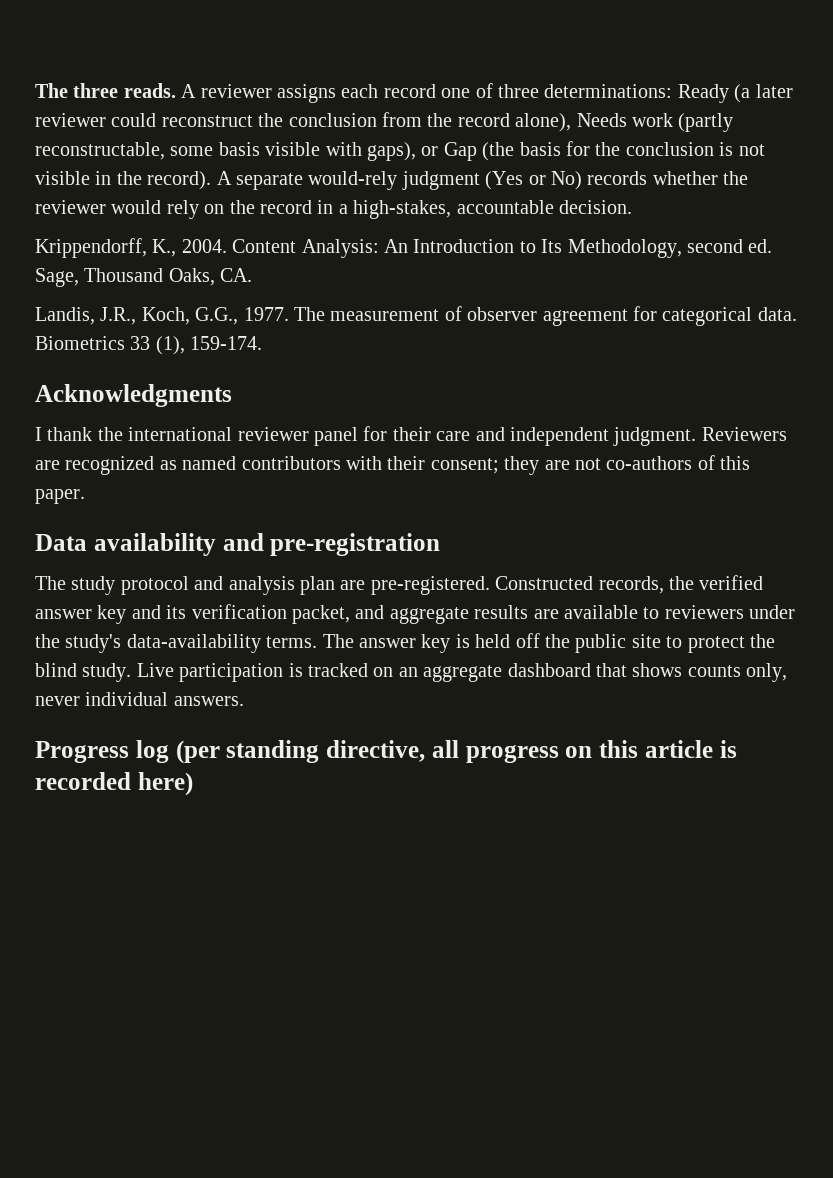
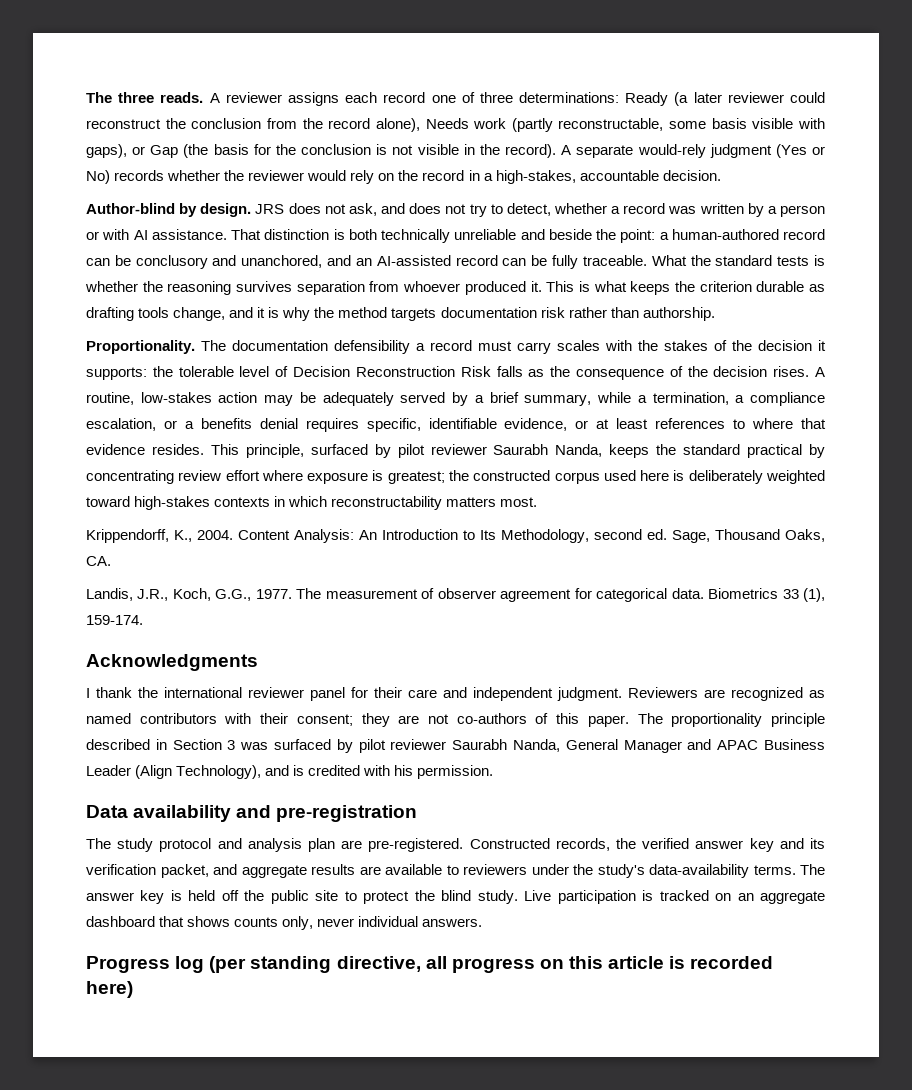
(632, 207) none -> [86,203,825,217] [86,229,825,243] [86,255,826,269] [85,281,825,295] [86,307,715,321] [86,340,826,354] [86,366,825,380] [86,392,826,406] [86,418,826,432] [86,444,826,458] [86,470,826,484] [86,496,538,510] // Author-blind by design. JRS does not ask, and does not try to detect, whether a record was written by a person or with AI assistance. That distinction is both technically unreliable and beside the point: a human-authored record can be conclusory and unanchored, and an AI-assisted record can be fully traceable. What the standard tests is whether the reasoning survives separation from whoever produced it. This is what keeps the criterion durable as drafting tools change, and it is why the method targets documentation risk rather than authorship. // Proportionality. The documentation defensibility a record must carry scales with the stakes of the decision it supports: the tolerable level of Decision Reconstruction Risk falls as the consequence of the decision rises. A routine, low-stakes action may be adequately served by a brief summary, while a termination, a compliance escalation, or a benefits denial requires specific, identifiable evidence, or at least references to where that evidence resides. This principle, surfaced by pilot reviewer Saurabh Nanda, keeps the standard practical by concentrating review effort where exposure is greatest; the constructed corpus used here is deliberately weighted toward high-stakes contexts in which reconstructability matters most.
(85, 496) none -> [637,713,825,727] [86,739,825,753] [86,765,494,779] The proportionality principle described in Section 3 was surfaced by pilot reviewer Saurabh Nanda, General Manager and APAC Business Leader (Align Technology), and is credited with his permission.

